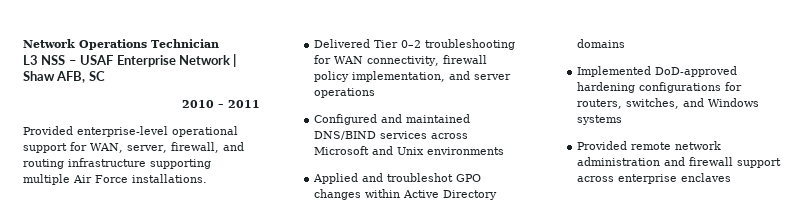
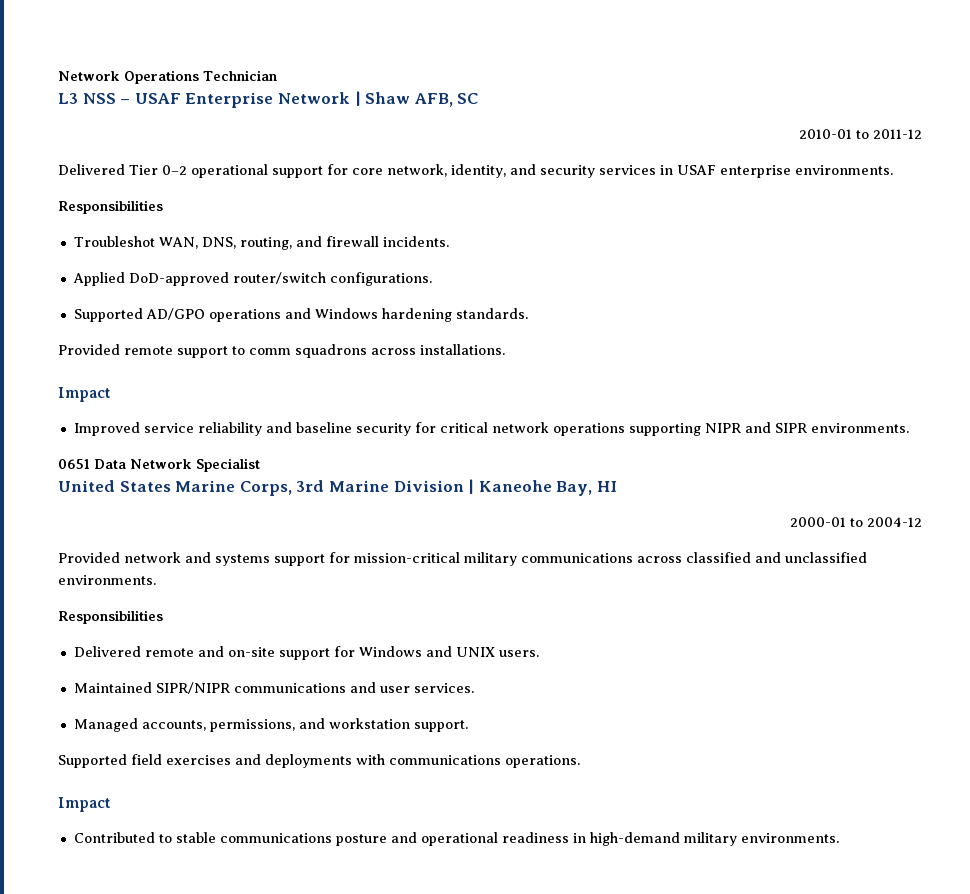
[182,100,260,108] [23,126,238,137] [23,142,244,153] [23,158,211,169] [23,174,207,185] [313,39,515,50] [313,55,487,66] [313,71,511,82] [313,88,375,98] [313,114,470,125] [313,131,468,140] [313,146,504,155] [312,173,481,184] [313,189,497,200] [576,39,625,48] [576,66,737,77] [576,82,742,93] [576,98,759,109] [576,115,622,125] [576,141,721,150] [576,157,781,168] [576,173,731,184] 2010 – 2011 // Provided enterprise-level operational support for WAN, server, firewall, and routing infrastructure supporting multiple Air Force installations. // Delivered Tier 0–2 troubleshooting for WAN connectivity, firewall policy implementation, and server operations // Configured and maintained DNS/BIND services across Microsoft and Unix environments // Applied and troubleshot GPO changes within Active Directory domains // Implemented DoD-approved hardening configurations for routers, switches, and Windows systems // Provided remote network administration and firewall support across enterprise enclaves -> [799,129,922,139] [58,164,893,178] [58,200,163,214] [73,236,449,250] [72,272,432,286] [73,308,528,322] [58,344,505,358] [58,387,111,402] [73,422,909,436] [58,458,260,472] [58,479,617,496] [790,517,922,527] [58,552,867,566] [58,575,156,585] [58,610,163,624] [73,646,539,660] [73,682,474,694] [73,718,468,732] [58,754,580,768] [58,797,111,812] [73,832,839,846] 2010-01 to 2011-12 // Delivered Tier 0–2 operational support for core network, identity, and security services in USAF enterprise environments. // Responsibilities // Troubleshot WAN, DNS, routing, and firewall incidents. // Applied DoD-approved router/switch configurations. // Supported AD/GPO operations and Windows hardening standards. // Provided remote support to comm squadrons across installations. // Impact // Improved service reliability and baseline security for critical network operations supporting NIPR and SIPR environments. // 0651 Data Network Specialist // United States Marine Corps, 3rd Marine Division | Kaneohe Bay, HI // 2000-01 to 2004-12 // Provided network and systems support for mission-critical military communications across classified and unclassified environments. // Responsibilities // Delivered remote and on-site support for Windows and UNIX users. // Maintained SIPR/NIPR communications and user services. // Managed accounts, permissions, and workstation support. // Supported field exercises and deployments with communications operations. // Impact // Contributed to stable communications posture and operational readiness in high-demand military environments.

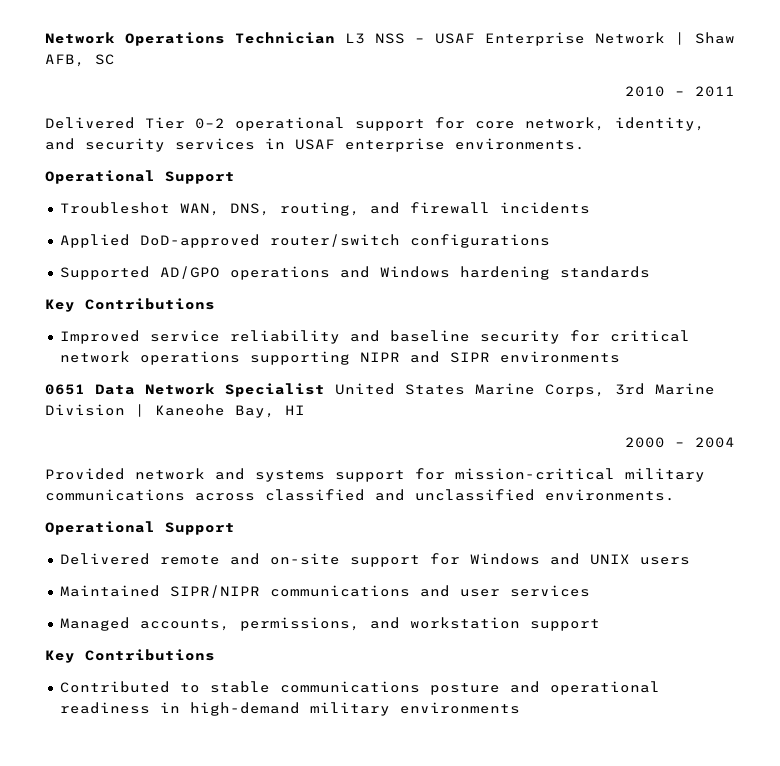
(277, 75) // -> (335, 38) none
[799,129,922,139] 2010-01 to 2011-12 -> [625,86,735,97] 2010 – 2011
[58,200,163,214] Responsibilities -> [45,170,235,184] Operational Support
[382,236,449,247] incidents. -> [499,202,590,214] incidents
[329,272,432,286] configurations. -> [409,234,550,248] configurations
[455,308,528,319] [58,344,505,358] [58,387,111,402] standards. // Provided remote support to comm squadrons across installations. // Impact -> [559,266,650,278] [45,298,215,312] standards // Key Contributions
[810,423,909,433] environments. -> [499,351,620,363] environments
(260, 465) // -> (325, 390) none
[790,517,922,527] 2000-01 to 2004-12 -> [625,437,735,448] 2000 – 2004
[58,610,163,624] Responsibilities -> [45,521,235,535] Operational Support
[498,650,539,657] users. -> [639,557,690,565] users
[413,683,474,693] services. -> [509,585,590,597] services
[413,720,468,732] [58,754,580,768] [58,797,111,812] support. // Supported field exercises and deployments with communications operations. // Impact -> [529,619,600,631] [45,649,215,663] support // Key Contributions
[740,833,839,843] environments. -> [399,702,520,714] environments

